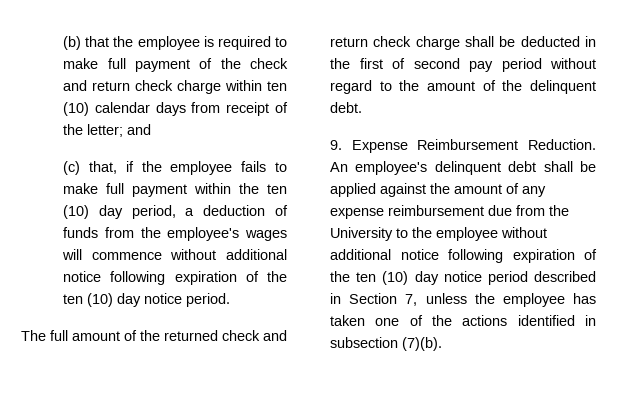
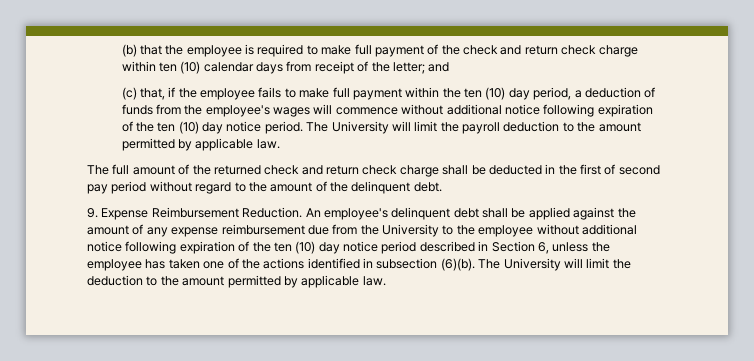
(231, 300) none -> [306,121,641,134] [121,138,280,151] The University will limit the payroll deduction to the amount permitted by applicable law.
[405,294,418,306] 7, -> [537,242,549,254] 6,
[402,337,442,351] (7)(b). -> [440,258,631,271] [87,275,386,288] (6)(b). The University will limit the deduction to the amount permitted by applicable law.

